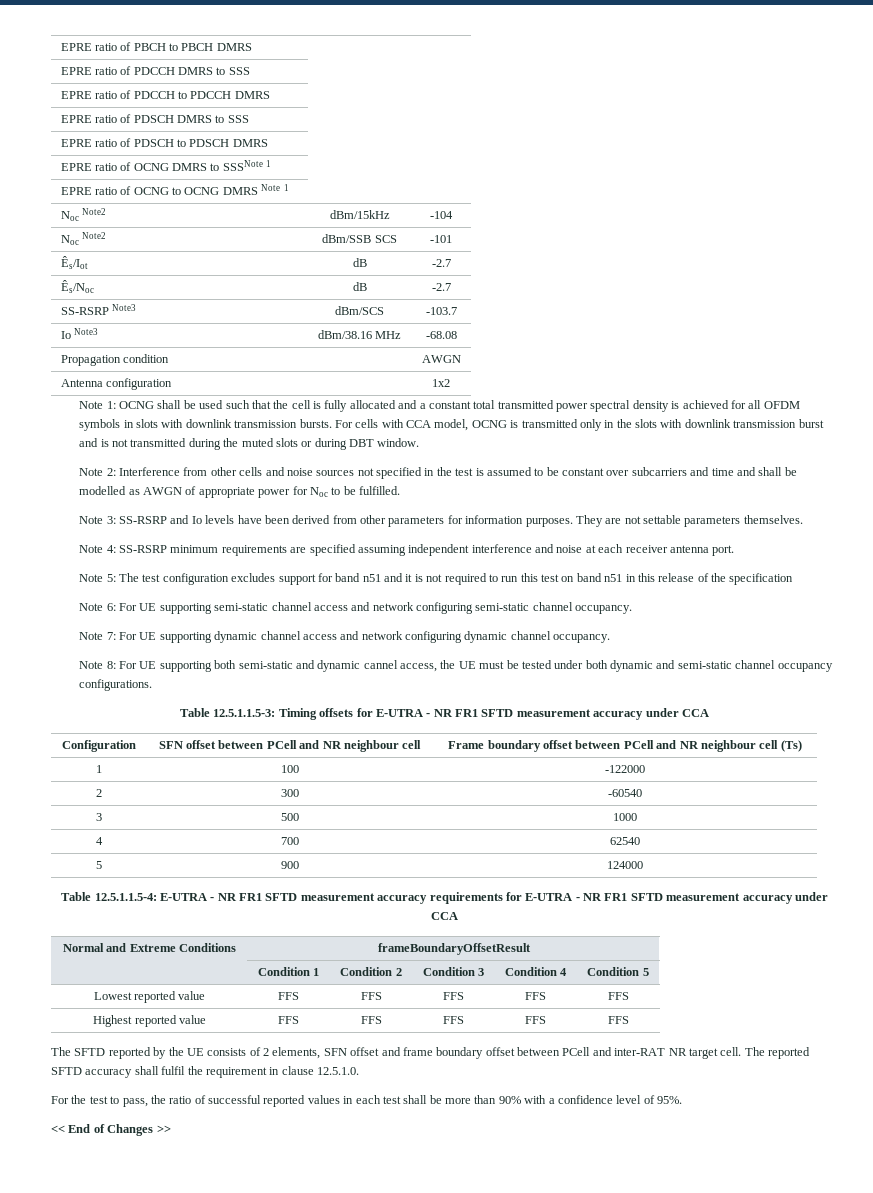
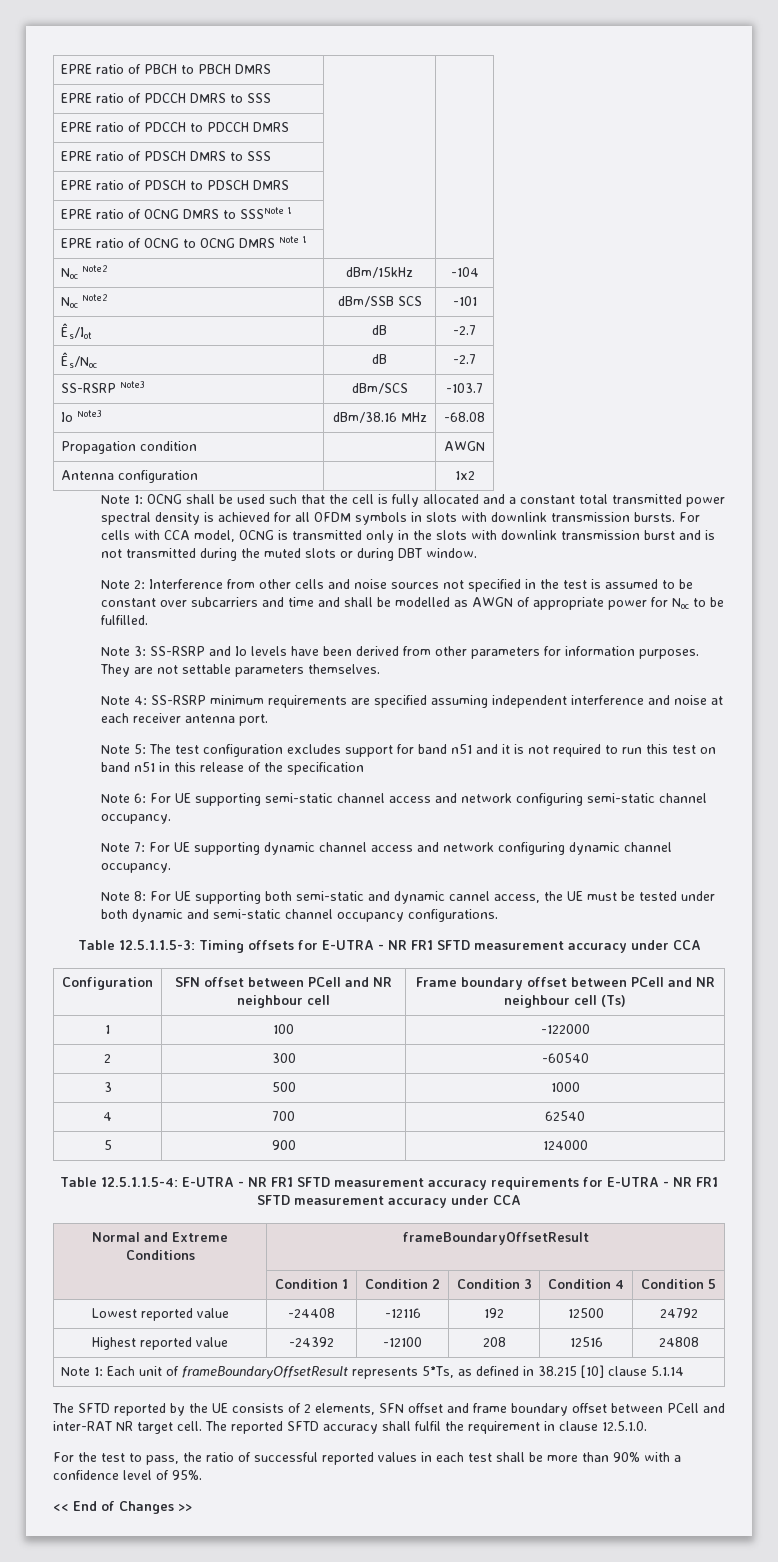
[278,992,299,1000] [360,992,382,1000] [443,992,464,1000] [525,992,546,1000] [607,992,629,1000] [93,1015,206,1027] [278,1016,299,1024] [360,1016,382,1024] [443,1016,464,1024] [525,1016,546,1024] [607,1016,629,1024] FFS | FFS | FFS | FFS | FFS // Highest reported value | FFS | FFS | FFS | FFS | FFS -> [288,1308,335,1318] [384,1308,421,1318] [484,1308,504,1318] [568,1308,604,1318] [659,1308,698,1318] [92,1337,228,1350] [289,1337,334,1347] [383,1337,422,1347] [482,1337,506,1347] [569,1337,603,1347] [658,1337,699,1347] [61,1365,685,1379] -24408 | -12116 | 192 | 12500 | 24792 // Highest reported value | -24392 | -12100 | 208 | 12516 | 24808 // Note 1: Each unit of frameBoundaryOffsetResult represents 5*Ts, as defined in 38.215 [10] clause 5.1.14

